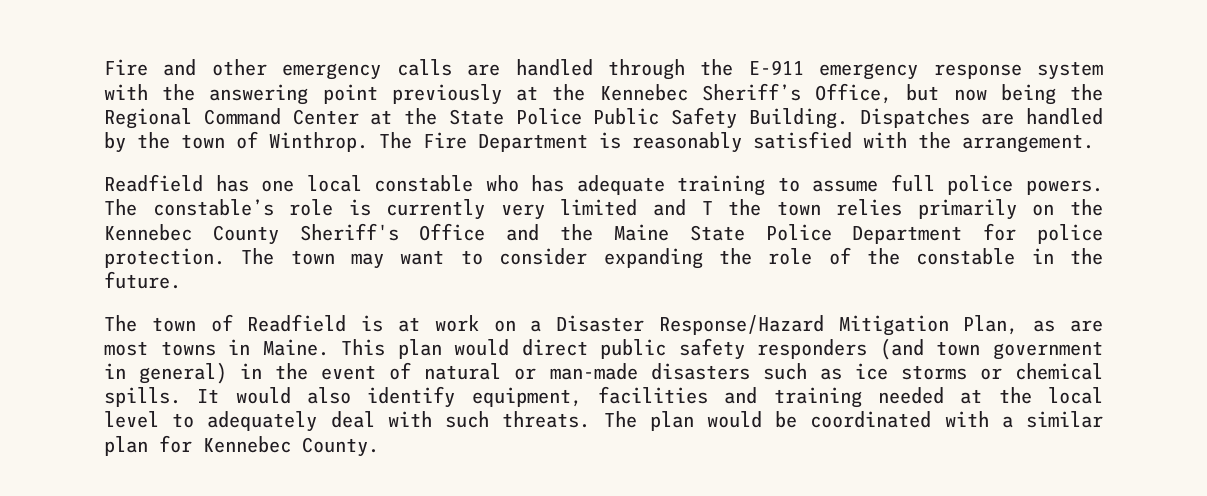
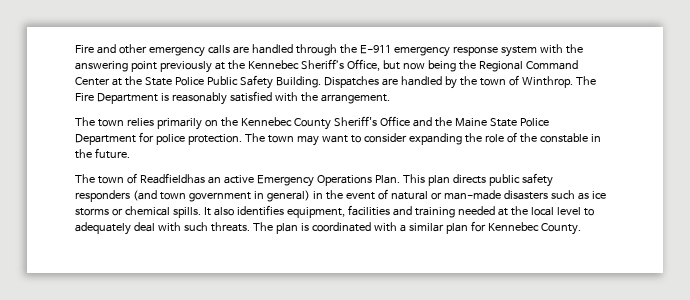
[104,174,1103,196] [104,199,762,220] Readfield has one local constable who has adequate training to assume full police powers. The constable’s role is currently very limited and T the -> [75,117,95,126] The
[247,314,1103,336] [104,339,588,359] Readfield is at work on a Disaster Response/Hazard Mitigation Plan, as are most towns in Maine. This plan would direct -> [139,173,486,187] Readfieldhas an active Emergency Operations Plan. This plan directs
[235,386,456,408] would also identify -> [213,205,284,216] also identifies
[706,411,798,428] would be -> [300,223,309,231] is

